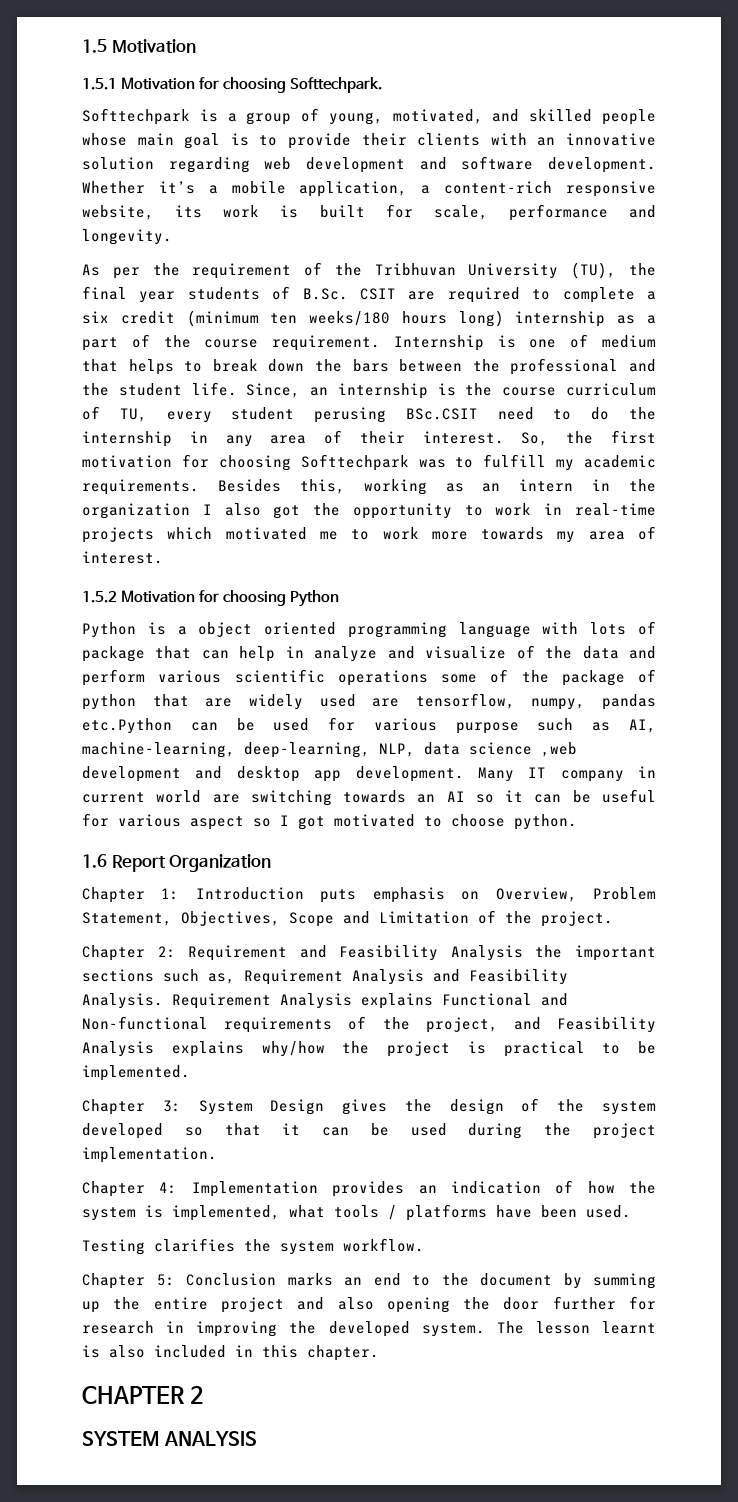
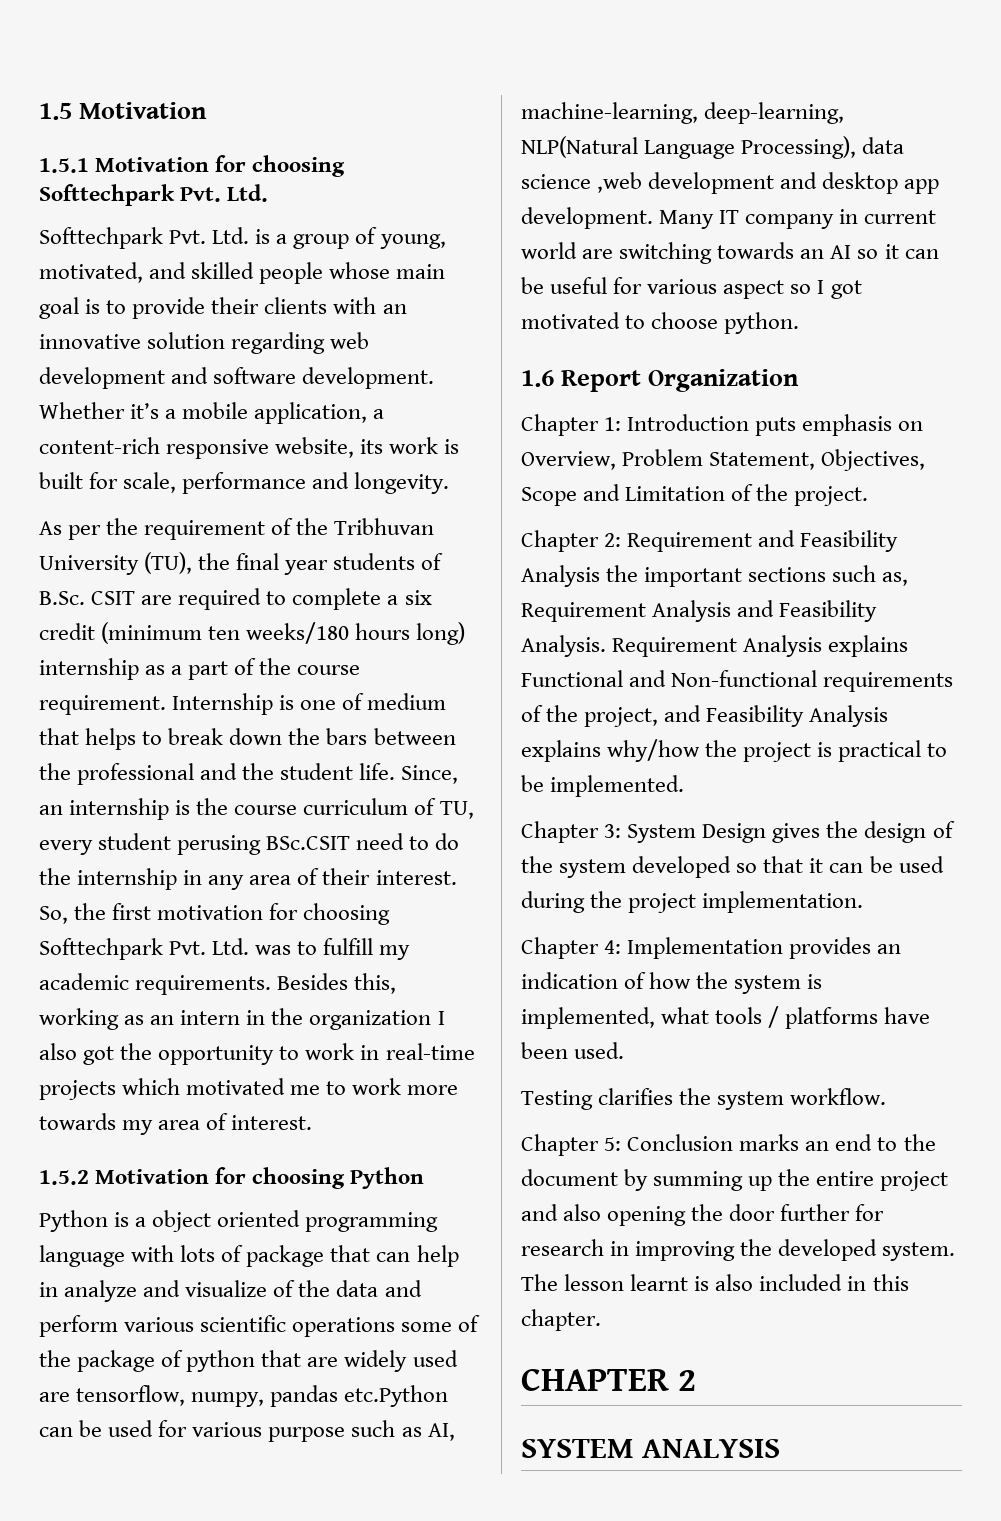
[289,77,382,93] [82,108,190,125] Softtechpark. // Softtechpark -> [39,184,269,206] [39,227,250,249] Softtechpark Pvt. Ltd. // Softtechpark Pvt. Ltd.
(409, 462) none -> [169,938,250,955] Pvt. Ltd.
[379,743,415,757] NLP, -> [521,136,857,159] NLP(Natural Language Processing),

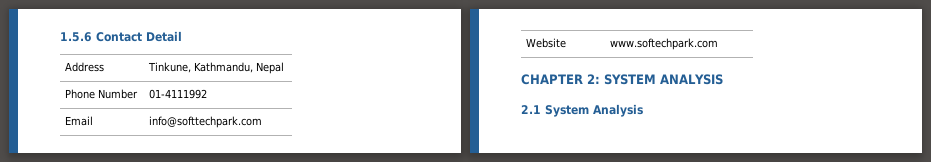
[39,102,208,120] [39,155,346,177] [39,184,269,206] [39,227,446,249] [39,262,446,284] [39,297,407,319] [39,332,370,354] [39,367,435,389] [39,402,385,424] [39,437,460,459] [39,472,450,494] [39,518,435,540] [39,552,444,575] [39,588,432,610] [39,622,466,645] [39,658,361,680] [39,693,447,715] [39,728,456,750] [39,763,459,785] [39,798,474,820] [39,833,460,855] [39,868,457,890] [39,903,391,925] [39,938,411,960] [39,973,397,995] [39,1008,445,1030] [39,1043,475,1065] [39,1078,459,1100] [39,1113,313,1135] [39,1167,425,1189] [39,1210,439,1232] [39,1245,459,1267] [39,1280,422,1302] [39,1315,481,1337] [39,1350,458,1372] [39,1385,449,1407] [39,1420,455,1442] [521,102,845,124] [521,136,905,159] [521,172,940,194] [521,207,937,229] [521,242,939,264] [521,277,862,299] [521,312,800,334] [521,369,800,392] [521,414,924,436] [521,449,926,471] [521,484,869,506] [521,530,899,552] [521,565,909,587] [521,600,878,622] [521,635,909,657] [521,670,954,692] [521,705,889,727] [521,739,948,762] [521,775,685,797] [521,821,955,843] [521,856,944,878] [521,891,864,913] [521,937,902,959] [521,972,823,994] [521,1006,931,1029] [521,1042,625,1059] [521,1088,887,1110] [521,1134,936,1156] [521,1169,949,1191] [521,1204,885,1226] [521,1239,956,1261] [521,1274,909,1291] [521,1309,601,1331] 1.5 Motivation // 1.5.1 Motivation for choosing Softtechpark Pvt. Ltd. // Softtechpark Pvt. Ltd. is a group of young, motivated, and skilled people whose main goal is to provide their clients with an innovative solution regarding web development and software development. Whether it’s a mobile application, a content-rich responsive website, its work is built for scale, performance and longevity. // As per the requirement of the Tribhuvan University (TU), the final year students of B.Sc. CSIT are required to complete a six credit (minimum ten weeks/180 hours long) internship as a part of the course requirement. Internship is one of medium that helps to break down the bars between the professional and the student life. Since, an internship is the course curriculum of TU, every student perusing BSc.CSIT need to do the internship in any area of their interest. So, the first motivation for choosing Softtechpark Pvt. Ltd. was to fulfill my academic requirements. Besides this, working as an intern in the organization I also got the opportunity to work in real-time projects which motivated me to work more towards my area of interest. // 1.5.2 Motivation for choosing Python // Python is a object oriented programming language with lots of package that can help in analyze and visualize of the data and perform various scientific operations some of the package of python that are widely used are tensorflow, numpy, pandas etc.Python can be used for various purpose such as AI, machine-learning, deep-learning, NLP(Natural Language Processing), data science ,web development and desktop app development. Many IT company in current world are switching towards an AI so it can be useful for various aspect so I got motivated to choose python. // 1.6 Report Organization // Chapter 1: Introduction puts emphasis on Overview, Problem Statement, Objectives, Scope and Limitation of the project. // Chapter 2: Requirement and Feasibility Analysis the important sections such as, Requirement Analysis and Feasibility Analysis. Requirement Analysis explains Functional and Non-functional requirements of the project, and Feasibility Analysis explains why/how the project is practical to be implemented. // Chapter 3: System Design gives the design of the system developed so that it can be used during the project implementation. // Chapter 4: Implementation provides an indication of how the system is implemented, what tools / platforms have been used. // Testing clarifies the system workflow. // Chapter 5: Conclusion marks an end to the document by summing up the entire project and also opening the door further for research in improving the developed system. The lesson learnt is also included in this chapter. -> [60,31,182,42] [65,62,105,72] [148,62,285,74] [65,89,139,99] [149,89,208,99] [65,116,94,126] [149,116,263,128] [526,38,567,48] [610,38,719,50] 1.5.6 Contact Detail // Address | Tinkune, Kathmandu, Nepal // Phone Number | 01-4111992 // Email | info@softtechpark.com // Website | www.softechpark.com
[678,1370,697,1391] 2 // -> [587,74,600,84] 2:
(781, 1448) none -> [521,104,643,117] // 2.1 System Analysis

